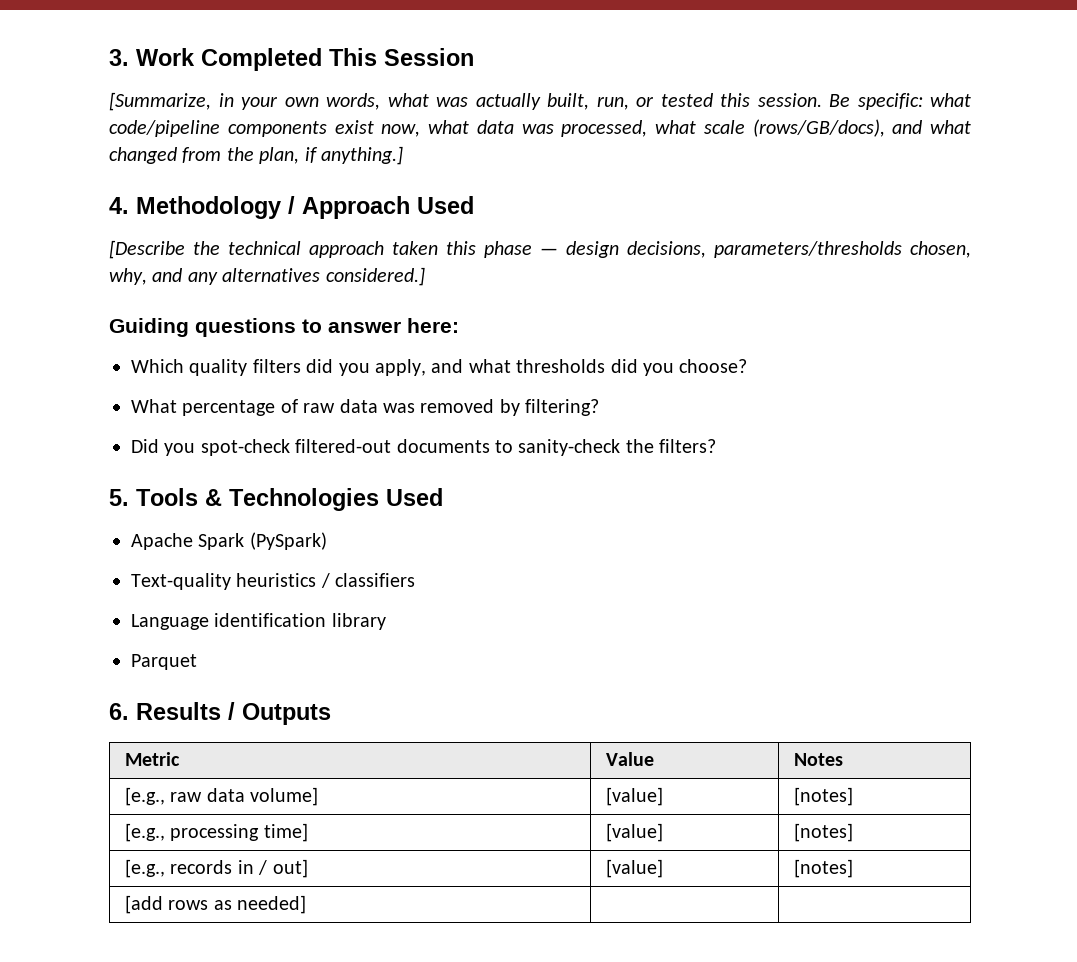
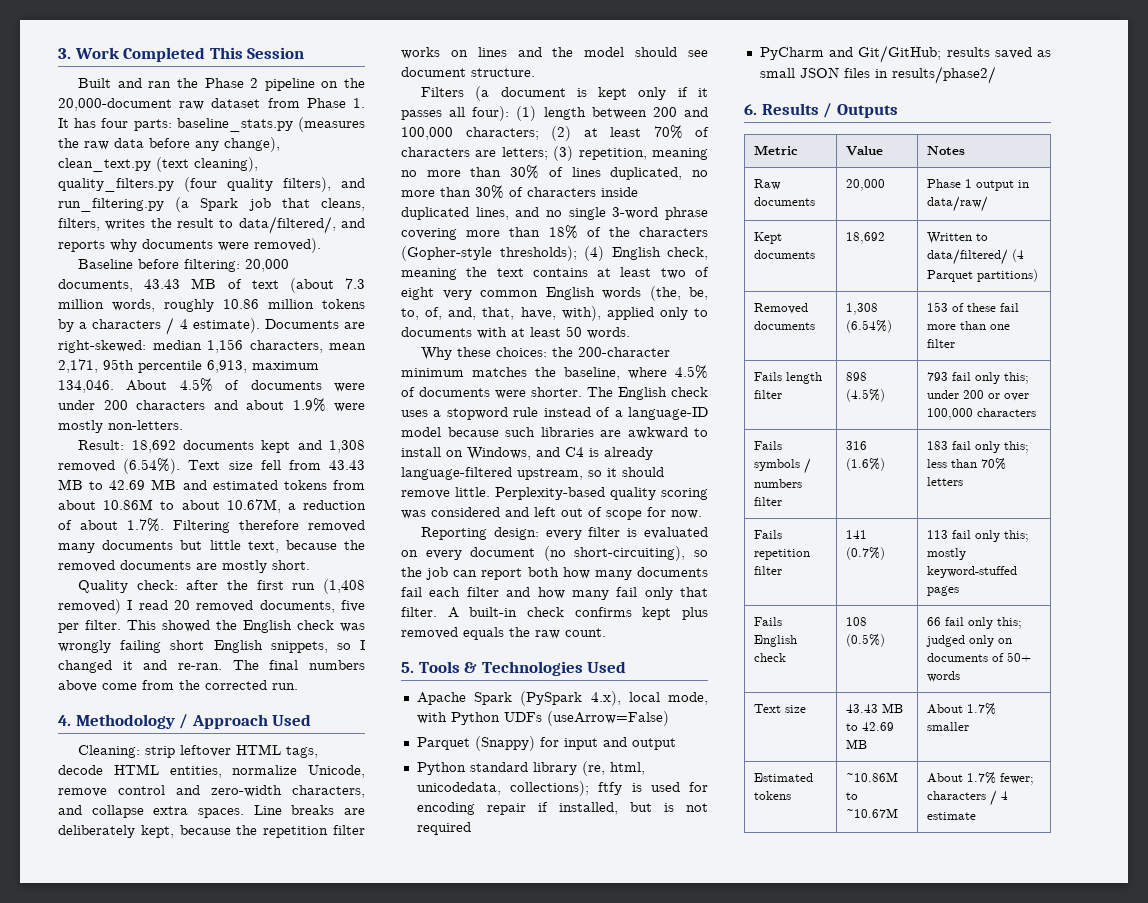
[109,92,971,111] [109,119,971,137] [109,146,403,165] [Summarize, in your own words, what was actually built, run, or tested this session. Be specific: what code/pipeline components exist now, what data was processed, what scale (rows/GB/docs), and what changed from the plan, if anything.] -> [78,78,365,91] [58,98,365,111] [58,117,365,132] [58,137,280,152] [58,157,258,172] [58,177,365,192] [58,197,365,212] [58,216,365,234] [58,238,321,253] [78,259,290,272] [58,278,365,293] [58,299,365,312] [58,317,365,335] [58,339,366,353] [58,359,319,373] [58,378,365,393] [58,398,365,412] [58,420,183,433] [78,440,365,453] [58,458,365,474] [58,479,365,490] [58,499,366,513] [58,518,365,533] [58,540,365,553] [58,560,310,573] [78,579,365,594] [58,599,365,614] [58,620,365,633] [58,640,365,653] [58,660,365,673] [58,680,298,692] Built and ran the Phase 2 pipeline on the 20,000-document raw dataset from Phase 1. It has four parts: baseline_stats.py (measures the raw data before any change), clean_text.py (text cleaning), quality_filters.py (four quality filters), and run_filtering.py (a Spark job that cleans, filters, writes the result to data/filtered/, and reports why documents were removed). // Baseline before filtering: 20,000 documents, 43.43 MB of text (about 7.3 million words, roughly 10.86 million tokens by a characters / 4 estimate). Documents are right-skewed: median 1,156 characters, mean 2,171, 95th percentile 6,913, maximum 134,046. About 4.5% of documents were under 200 characters and about 1.9% were mostly non-letters. // Result: 18,692 documents kept and 1,308 removed (6.54%). Text size fell from 43.43 MB to 42.69 MB and estimated tokens from about 10.86M to about 10.67M, a reduction of about 1.7%. Filtering therefore removed many documents but little text, because the removed documents are mostly short. // Quality check: after the first run (1,408 removed) I read 20 removed documents, five per filter. This showed the English check was wrongly failing short English snippets, so I changed it and re-ran. The final numbers above come from the corrected run.
[109,240,971,259] [109,267,425,286] [109,318,459,337] [131,359,748,376] [131,399,600,416] [131,439,717,456] [Describe the technical approach taken this phase — design decisions, parameters/thresholds chosen, why, and any alternatives considered.] // Guiding questions to answer here: // Which quality filters did you apply, and what thresholds did you choose? // What percentage of raw data was removed by filtering? // Did you spot-check filtered-out documents to sanity-check the filters? -> [78,744,319,758] [58,764,365,778] [58,785,365,798] [58,805,365,818] [58,825,366,838] [401,47,708,59] [401,67,535,77] [421,86,708,101] [401,106,708,121] [401,125,709,141] [401,146,708,161] [401,165,708,180] [401,185,638,199] [401,207,708,220] [401,225,708,240] [401,246,708,261] [401,267,709,280] [401,286,708,301] [401,306,708,321] [401,326,630,339] [421,347,671,360] [401,365,708,380] [401,387,708,400] [401,407,708,420] [401,427,708,439] [401,447,653,460] [401,467,664,480] [401,487,708,500] [401,507,702,520] [421,527,708,540] [401,546,708,561] [401,567,708,580] [401,587,708,600] [401,607,708,620] [401,627,606,640] Cleaning: strip leftover HTML tags, decode HTML entities, normalize Unicode, remove control and zero-width characters, and collapse extra spaces. Line breaks are deliberately kept, because the repetition filter works on lines and the model should see document structure. // Filters (a document is kept only if it passes all four): (1) length between 200 and 100,000 characters; (2) at least 70% of characters are letters; (3) repetition, meaning no more than 30% of lines duplicated, no more than 30% of characters inside duplicated lines, and no single 3-word phrase covering more than 18% of the characters (Gopher-style thresholds); (4) English check, meaning the text contains at least two of eight very common English words (the, be, to, of, and, that, have, with), applied only to documents with at least 50 words. // Why these choices: the 200-character minimum matches the baseline, where 4.5% of documents were shorter. The English check uses a stopword rule instead of a language-ID model because such libraries are awkward to install on Windows, and C4 is already language-filtered upstream, so it should remove little. Perplexity-based quality scoring was considered and left out of scope for now. // Reporting design: every filter is evaluated on every document (no short-circuiting), so the job can report both how many documents fail each filter and how many fail only that filter. A built-in check confirms kept plus removed equals the raw count.
[249,532,327,550] [131,573,416,590] [131,613,386,630] [131,654,197,670] (PySpark) // Text-quality heuristics / classifiers // Language identification library // Parquet -> [520,691,708,706] [416,711,669,726] [416,736,676,751] [416,761,645,776] [416,781,708,796] [416,802,708,815] [416,822,471,835] [759,45,1051,63] [759,66,996,84] (PySpark 4.x), local mode, with Python UDFs (useArrow=False) // Parquet (Snappy) for input and output // Python standard library (re, html, unicodedata, collections); ftfy is used for encoding repair if installed, but is not required // PyCharm and Git/GitHub; results saved as small JSON files in results/phase2/
[124,787,319,806] [605,787,663,806] [793,787,853,806] [124,823,308,842] [605,823,663,842] [793,823,853,842] [124,859,308,878] [605,859,663,878] [793,859,853,878] [124,895,307,914] [e.g., raw data volume] | [value] | [notes] // [e.g., processing time] | [value] | [notes] // [e.g., records in / out] | [value] | [notes] // [add rows as needed] | | -> [754,179,782,190] [754,197,816,206] [846,179,886,191] [927,179,1030,191] [927,196,989,212] [754,232,783,244] [754,250,816,259] [846,232,886,244] [927,232,989,244] [927,249,1025,265] [927,269,1039,282] [754,303,809,314] [754,321,816,330] [846,303,879,315] [846,320,893,333] [927,302,1020,312] [927,321,1011,330] [927,339,956,348] [754,372,823,384] [754,390,783,399] [846,372,868,381] [846,389,886,402] [927,372,1030,384] [927,390,1030,401] [927,408,1037,420] [754,441,783,450] [754,458,812,474] [754,479,803,488] [754,497,783,506] [846,441,868,450] [846,458,886,471] [927,441,1030,453] [927,458,1007,470] [927,477,964,486] [754,530,783,539] [754,549,811,560] [754,566,783,575] [846,530,868,539] [846,547,886,560] [927,530,1030,542] [927,548,967,560] [927,566,1018,578] [927,586,960,596] [754,617,783,626] [754,635,798,647] [754,653,787,662] [846,617,868,626] [846,634,886,647] [927,617,1023,629] [926,635,1013,647] [927,652,1032,662] [927,671,961,682] [754,704,807,713] [846,703,904,713] [846,722,895,731] [846,739,868,749] [927,703,997,715] [927,722,970,731] [754,773,814,782] [754,791,792,800] [846,772,899,782] [846,792,859,800] [846,808,899,818] [927,772,1035,785] [927,790,1009,806] [927,812,977,820] Raw documents | 20,000 | Phase 1 output in data/raw/ // Kept documents | 18,692 | Written to data/filtered/ (4 Parquet partitions) // Removed documents | 1,308 (6.54%) | 153 of these fail more than one filter // Fails length filter | 898 (4.5%) | 793 fail only this; under 200 or over 100,000 characters // Fails symbols / numbers filter | 316 (1.6%) | 183 fail only this; less than 70% letters // Fails repetition filter | 141 (0.7%) | 113 fail only this; mostly keyword-stuffed pages // Fails English check | 108 (0.5%) | 66 fail only this; judged only on documents of 50+ words // Text size | 43.43 MB to 42.69 MB | About 1.7% smaller // Estimated tokens | ~10.86M to ~10.67M | About 1.7% fewer; characters / 4 estimate

